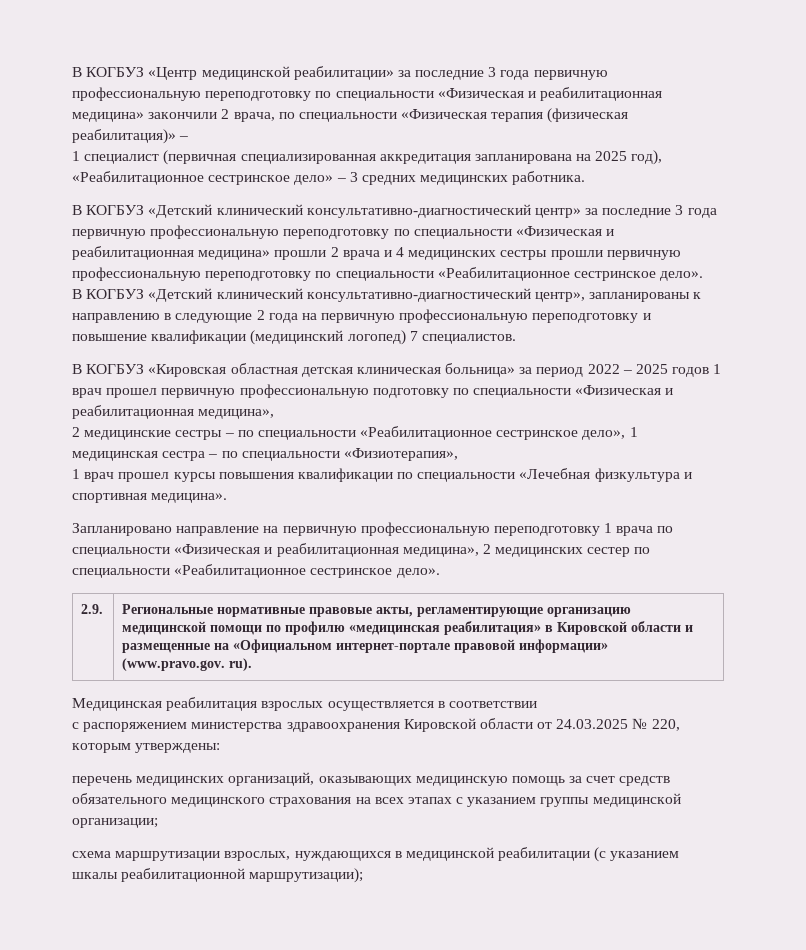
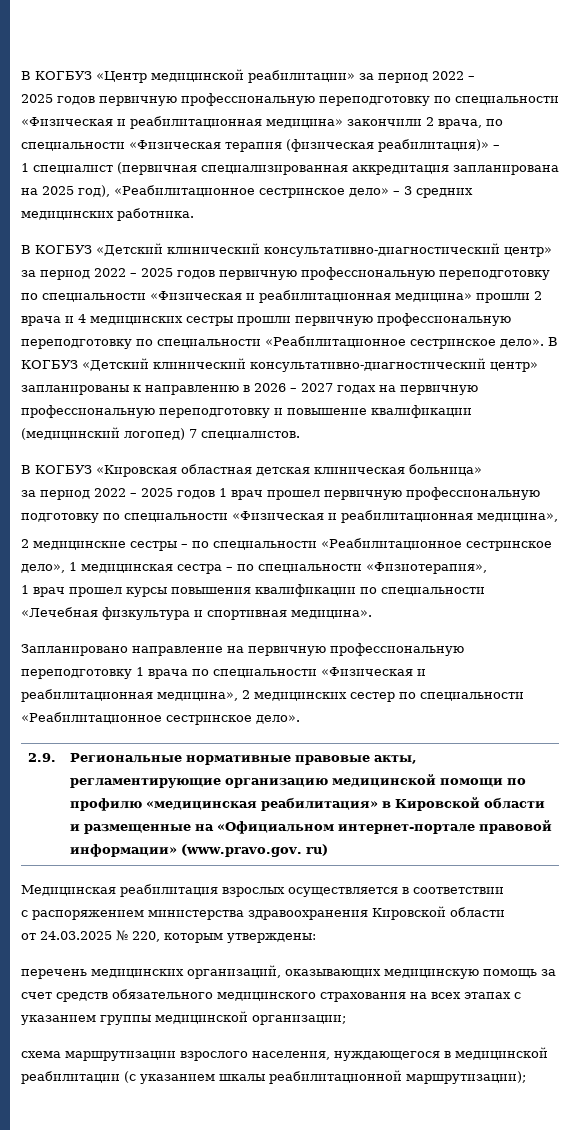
[415,67,530,80] последние 3 года -> [378,71,475,83] [21,94,95,105] период 2022 – // 2025 годов
[602,205,717,218] последние 3 года -> [40,268,215,280] период 2022 – 2025 годов
[72,288,585,302] // В КОГБУЗ «Детский клинический консультативно-диагностический центр», -> [548,337,558,346] [21,358,538,372] В КОГБУЗ «Детский клинический консультативно-диагностический центр»
[175,310,298,323] следующие 2 года -> [254,383,376,394] 2026 – 2027 годах
(516, 370) none -> (482, 470) //
[229,658,253,671] ru). -> [305,844,328,856] ru)
(533, 723) none -> (505, 912) //
[224,851,391,861] взрослых, нуждающихся -> [180,1051,440,1061] взрослого населения, нуждающегося

